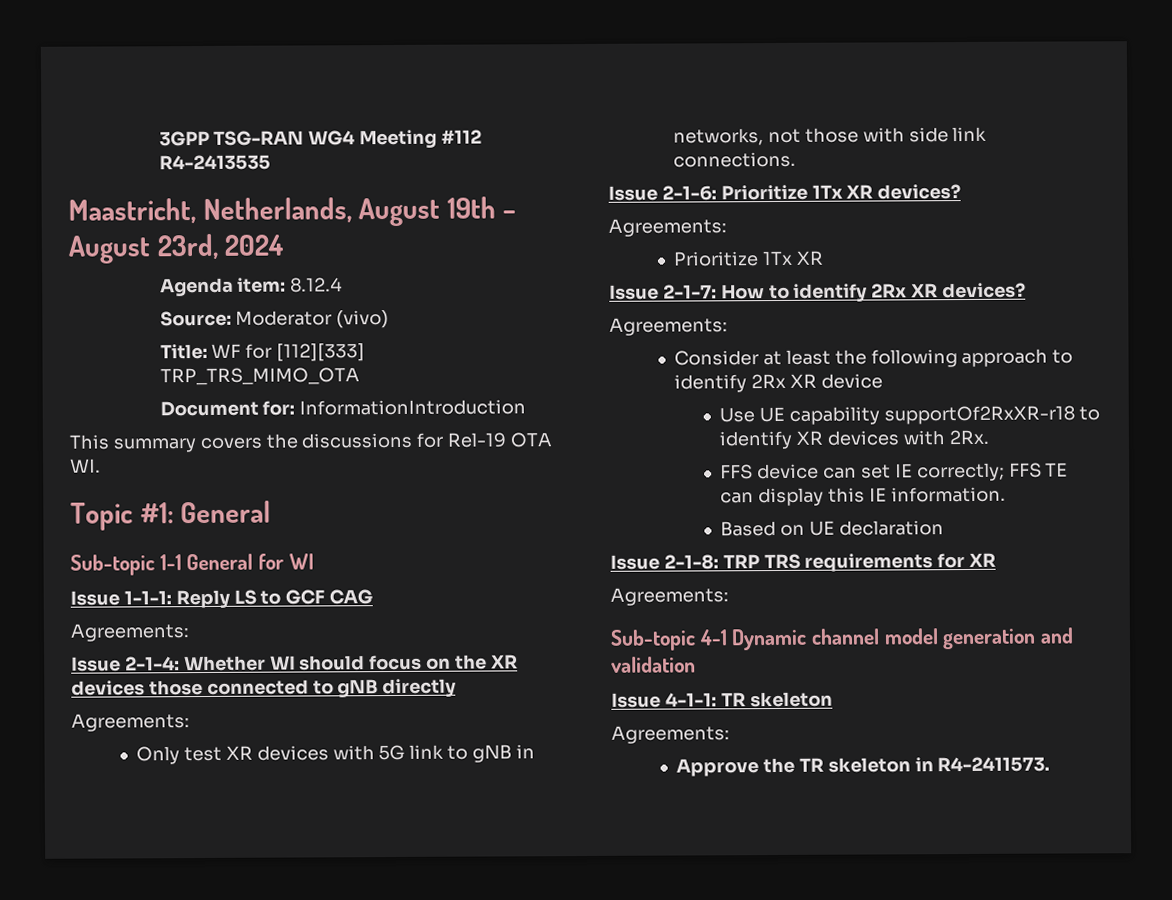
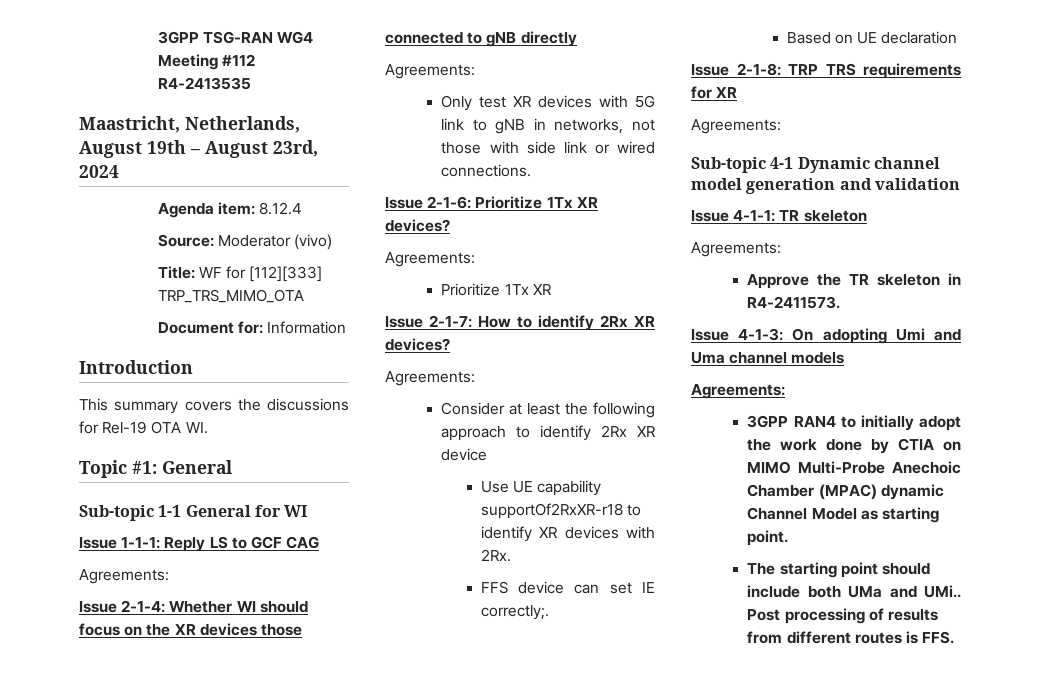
[299,399,527,416] InformationIntroduction -> [267,321,347,334] [79,360,193,374] Information // Introduction
(988, 134) none -> [594,141,655,154] or wired
[916,462,1069,482] [720,486,1006,507] correctly; FFS TE can display this IE information. -> [480,605,549,620] correctly;.
(1051, 764) none -> [691,328,961,344] [691,352,845,364] [691,384,785,399] [747,415,961,431] [747,438,961,454] [747,461,961,474] [747,484,944,500] [747,507,939,523] [747,530,789,546] [747,562,930,578] [747,585,961,598] [747,608,938,624] [747,631,955,644] // Issue 4-1-3: On adopting Umi and Uma channel models // Agreements: // 3GPP RAN4 to initially adopt the work done by CTIA on MIMO Multi-Probe Anechoic Chamber (MPAC) dynamic Channel Model as starting point. // The starting point should include both UMa and UMi.. Post processing of results from different routes is FFS.

